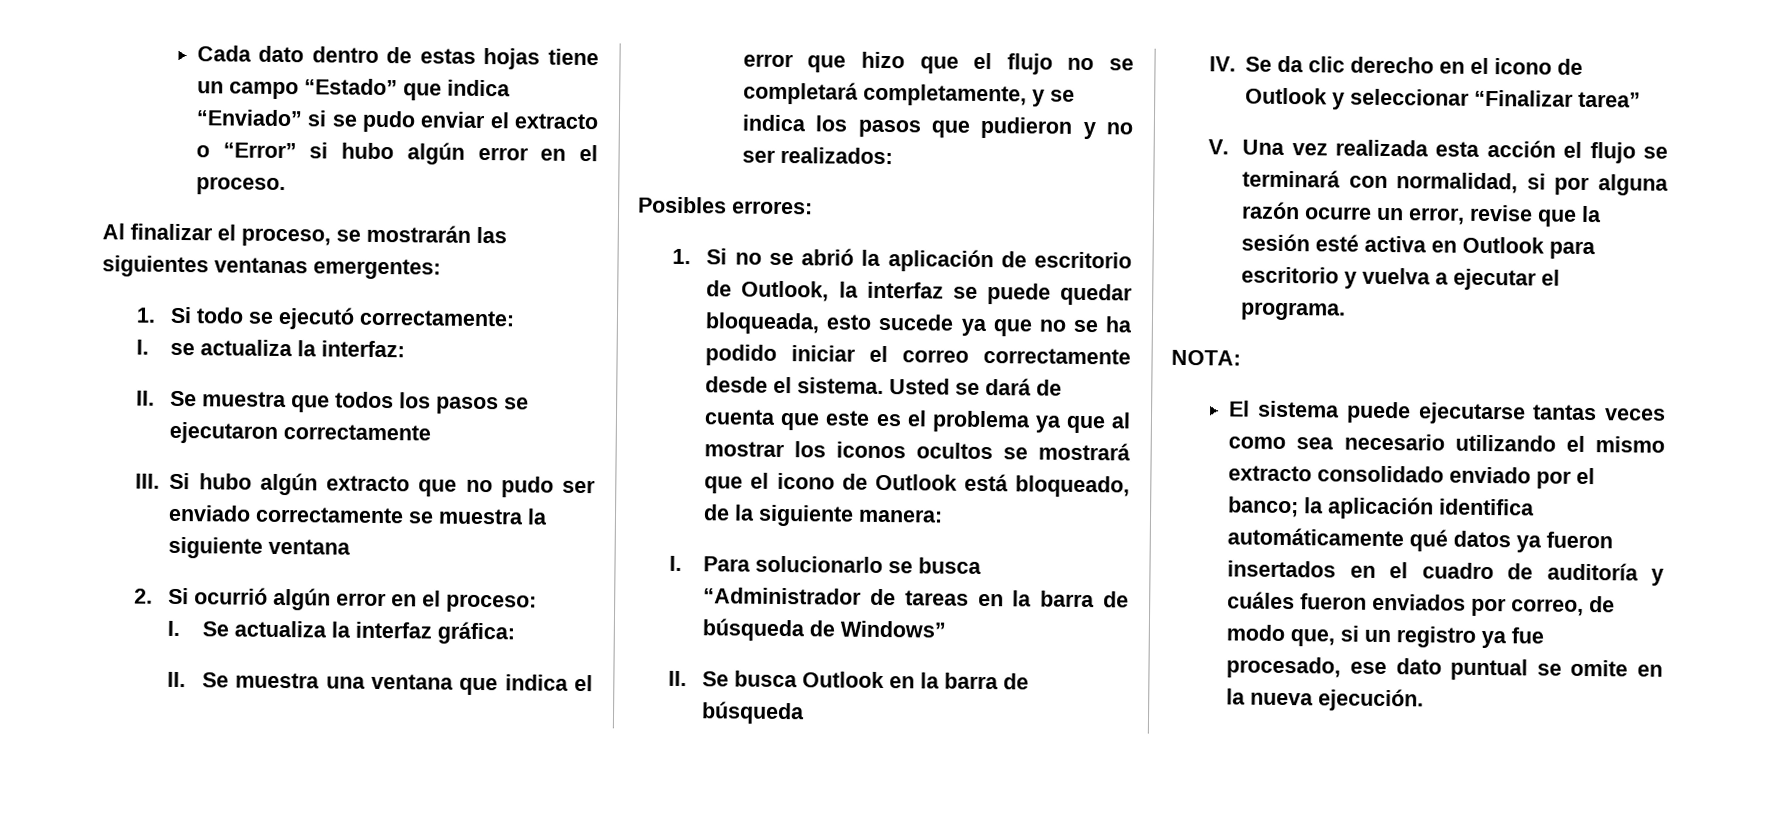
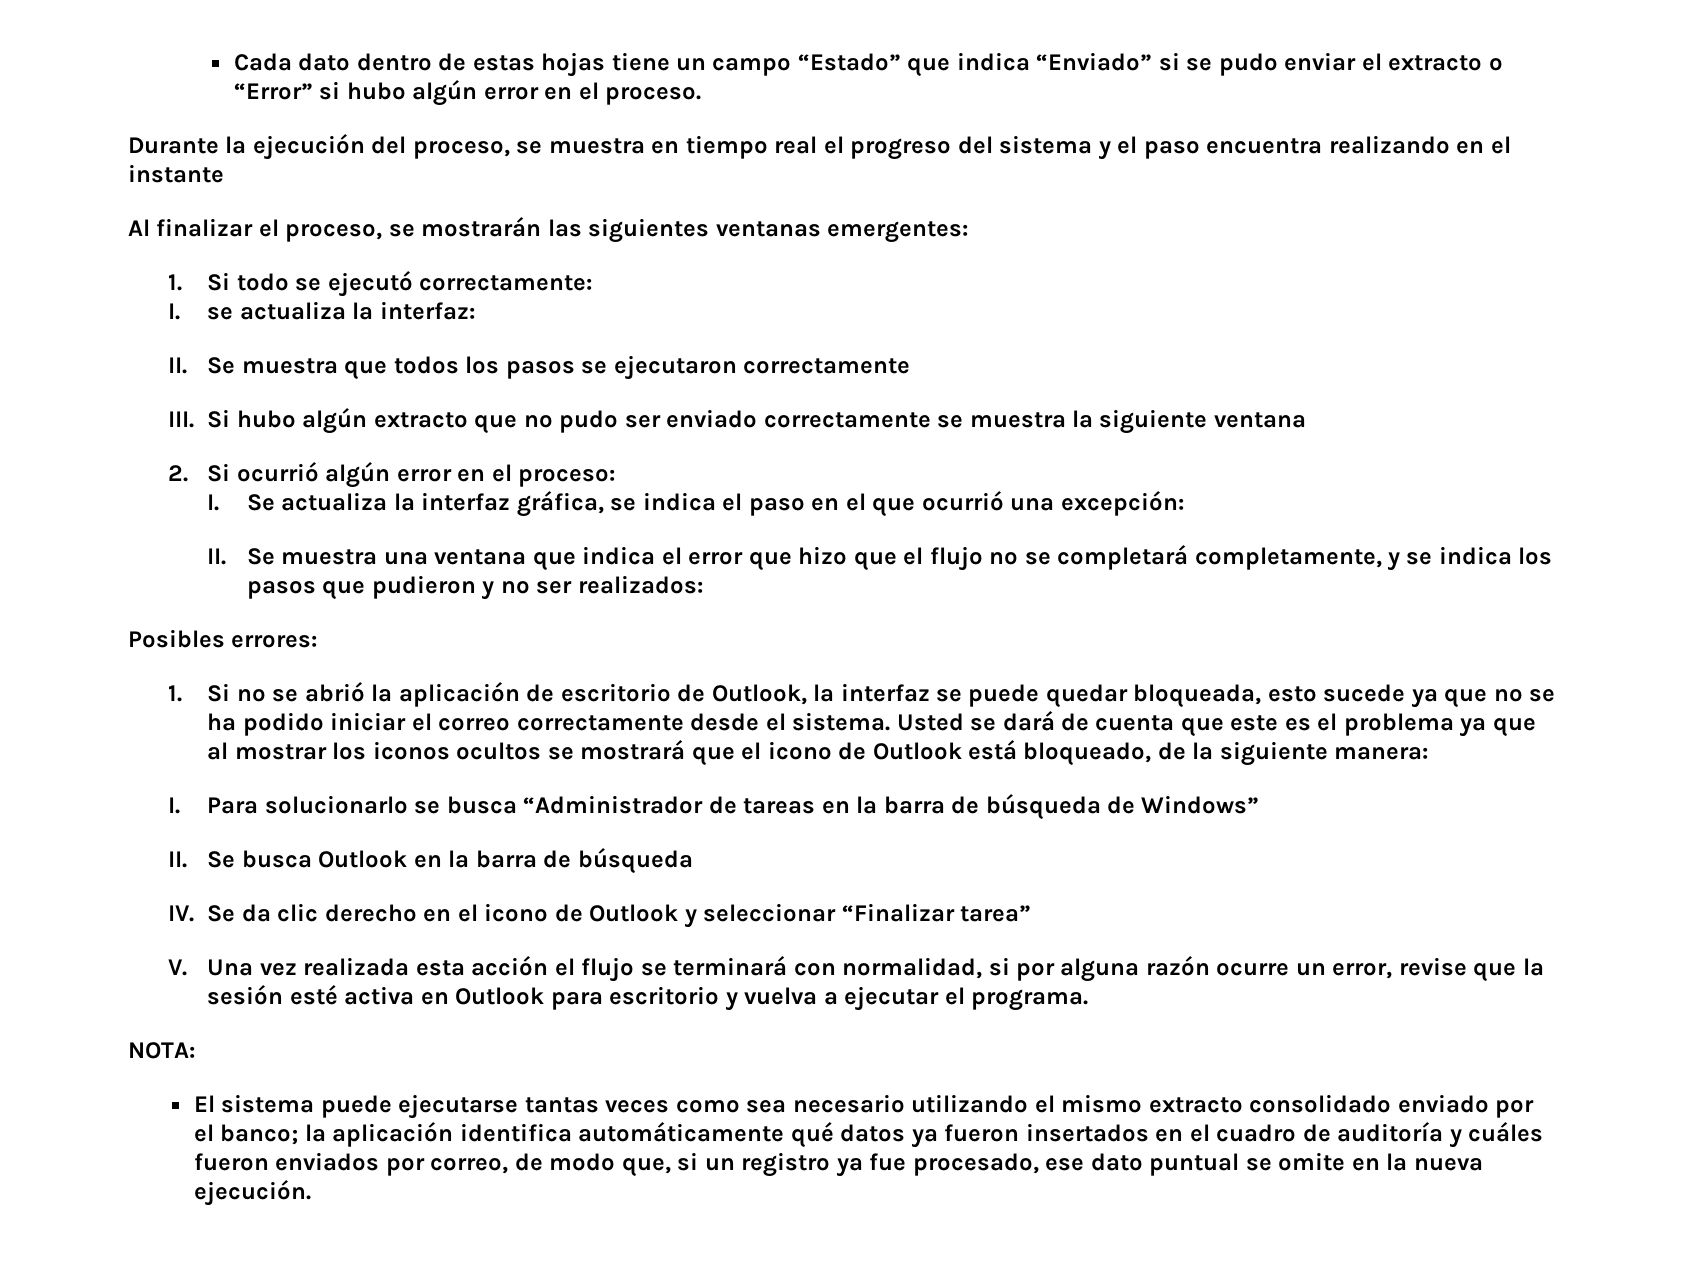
(286, 186) none -> [128,134,1511,160] [128,164,224,183] // Durante la ejecución del proceso, se muestra en tiempo real el progreso del sistema y el paso encuentra realizando en el instante
[436,621,515,645] gráfica: -> [516,491,1184,517] gráfica, se indica el paso en el que ocurrió una excepción:

